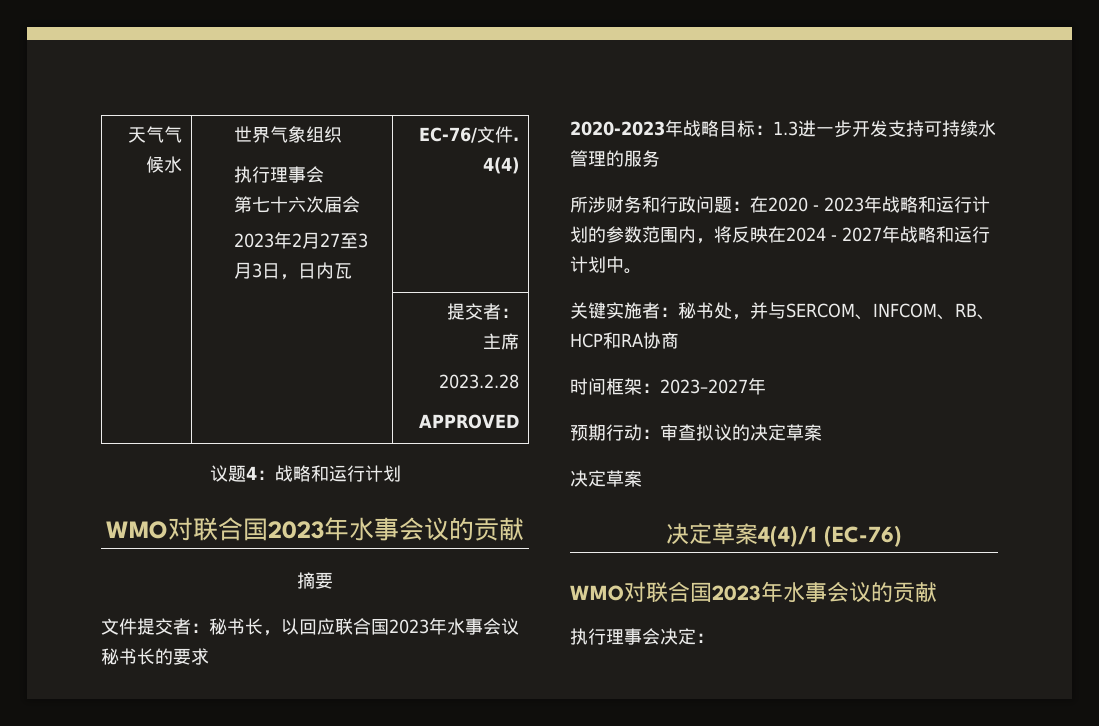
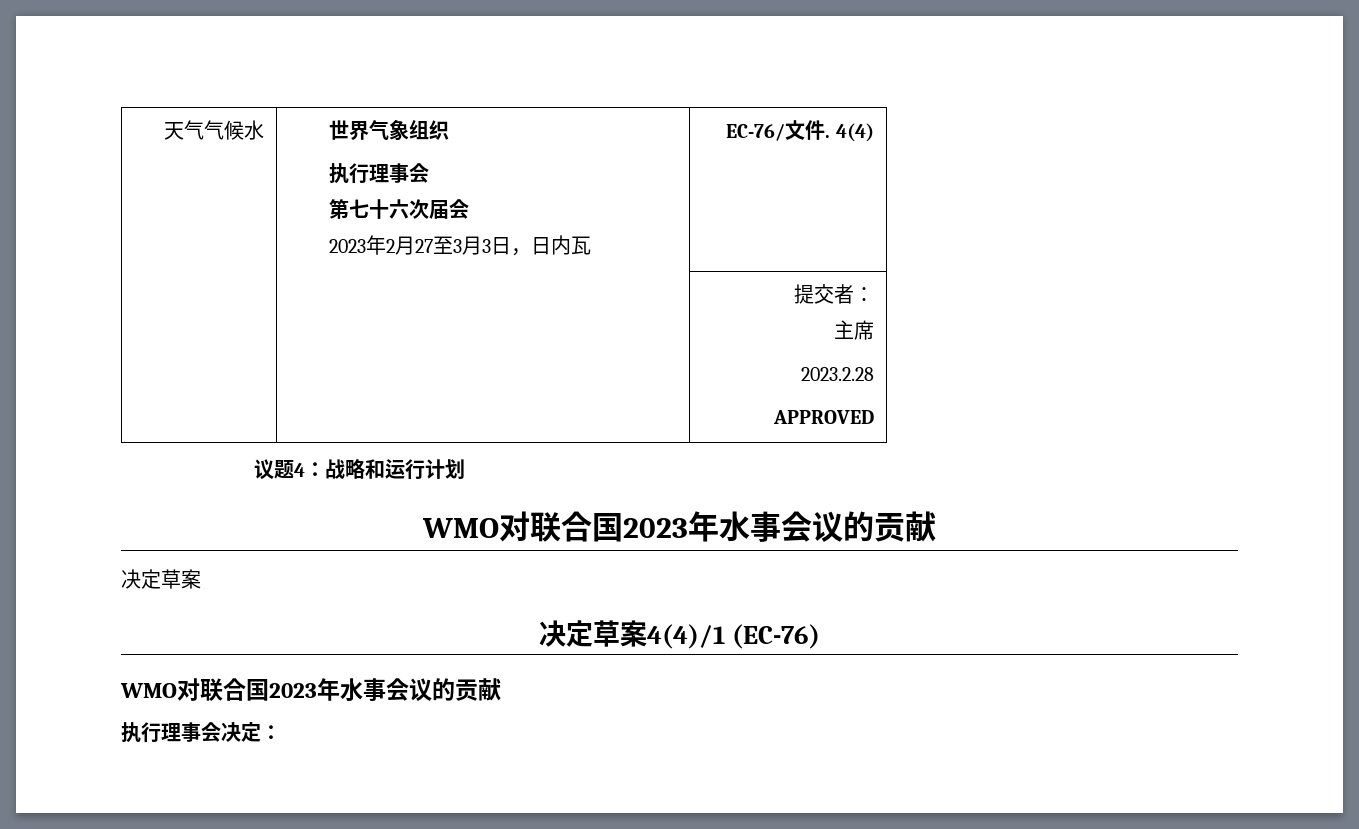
[297,572,333,589] [101,618,519,636] [101,648,209,665] [570,120,996,137] [570,150,660,167] [570,196,990,213] [570,226,990,244] [570,256,642,274] [570,302,995,320] [570,332,679,349] [570,378,766,395] [570,424,822,441] // 摘要 // 文件提交者：秘书长，以回应联合国2023年水事会议秘书长的要求 // 2020-2023年战略目标：1.3进一步开发支持可持续水管理的服务 // 所涉财务和行政问题：在2020 - 2023年战略和运行计划的参数范围内，将反映在2024 - 2027年战略和运行计划中。 // 关键实施者：秘书处，并与SERCOM、INFCOM、RB、HCP和RA协商 // 时间框架：2023–2027年 // 预期行动：审查拟议的决定草案 -> (936, 526) none

